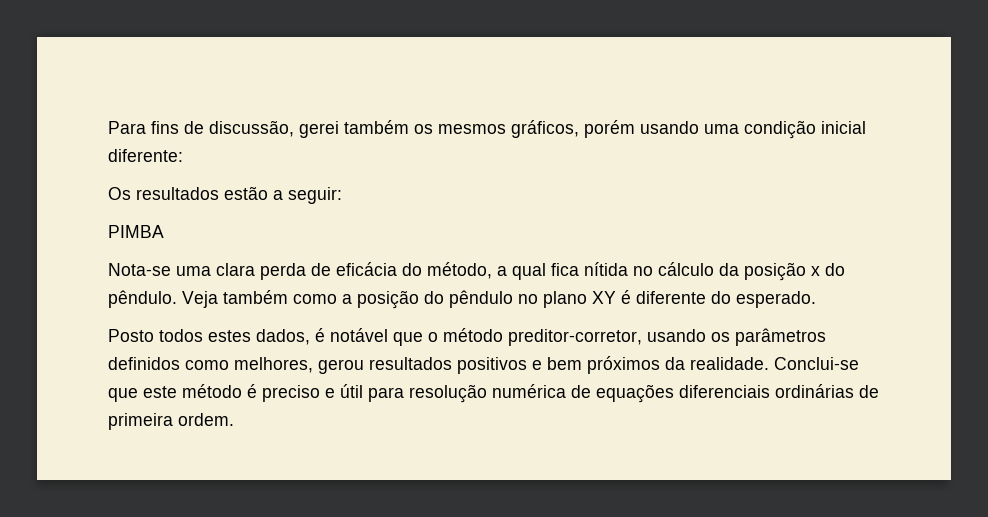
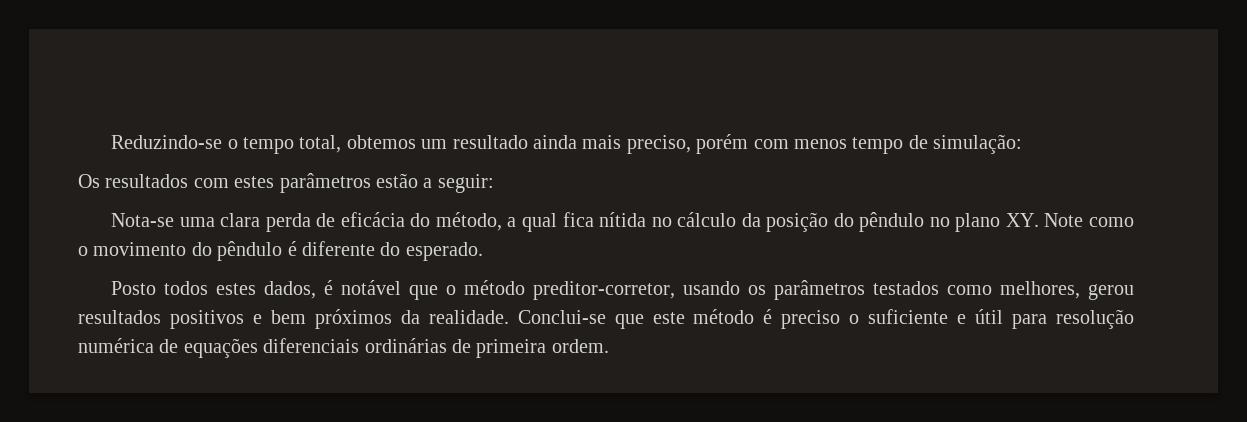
[108,120,866,139] [108,149,183,162] Para fins de discussão, gerei também os mesmos gráficos, porém usando uma condição inicial diferente: -> [111,134,1023,154] Reduzindo-se o tempo total, obtemos um resultado ainda mais preciso, porém com menos tempo de simulação:
(219, 193) none -> [193,173,371,193] com estes parâmetros
[108,225,164,238] // PIMBA -> (494, 183) none
[811,263,845,276] [108,290,616,309] x do pêndulo. Veja também como a posição do pêndulo no plano XY -> [833,212,1134,232] [78,241,283,261] do pêndulo no plano XY. Note como o movimento do pêndulo
[108,357,180,370] definidos -> [873,281,940,295] testados
(320, 393) none -> [849,309,949,324] o suficiente

